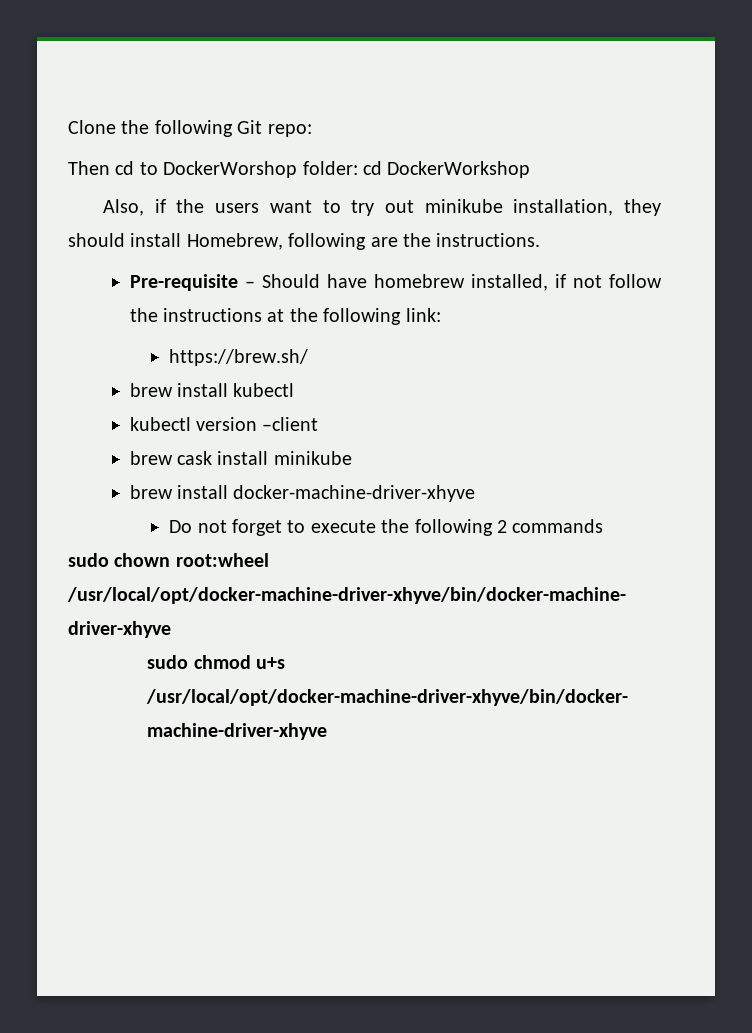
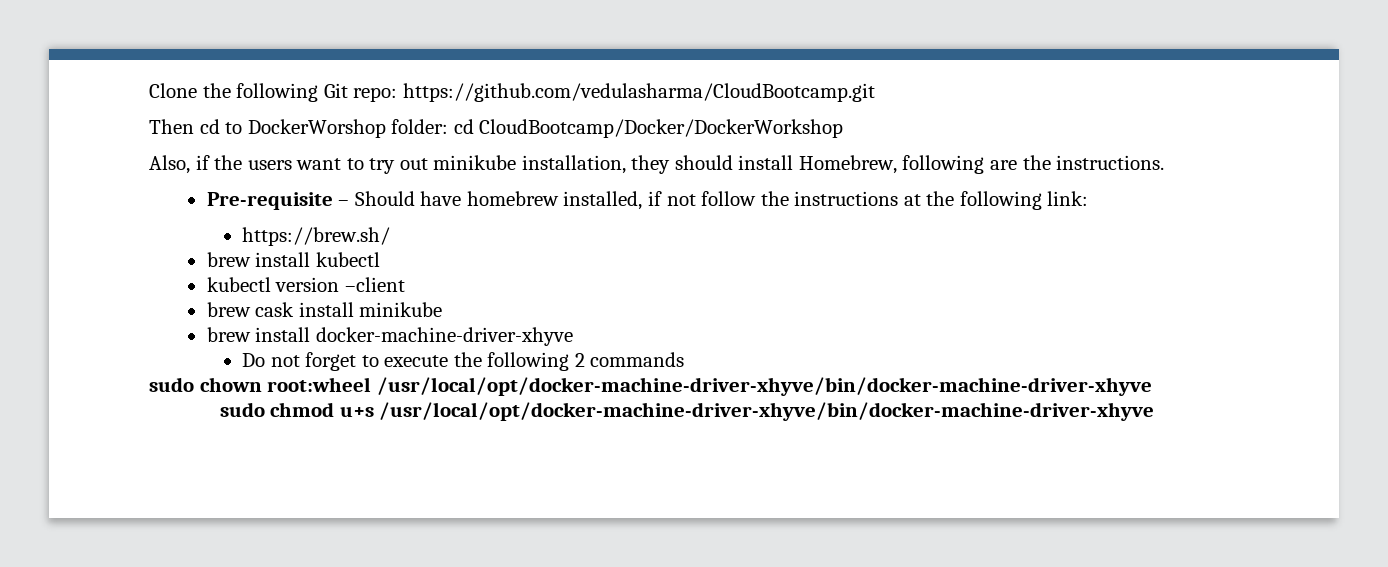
(312, 130) none -> [402,83,875,102] https://github.com/vedulasharma/CloudBootcamp.git
[387,161,531,178] DockerWorkshop -> [479,119,844,138] CloudBootcamp/Docker/DockerWorkshop

